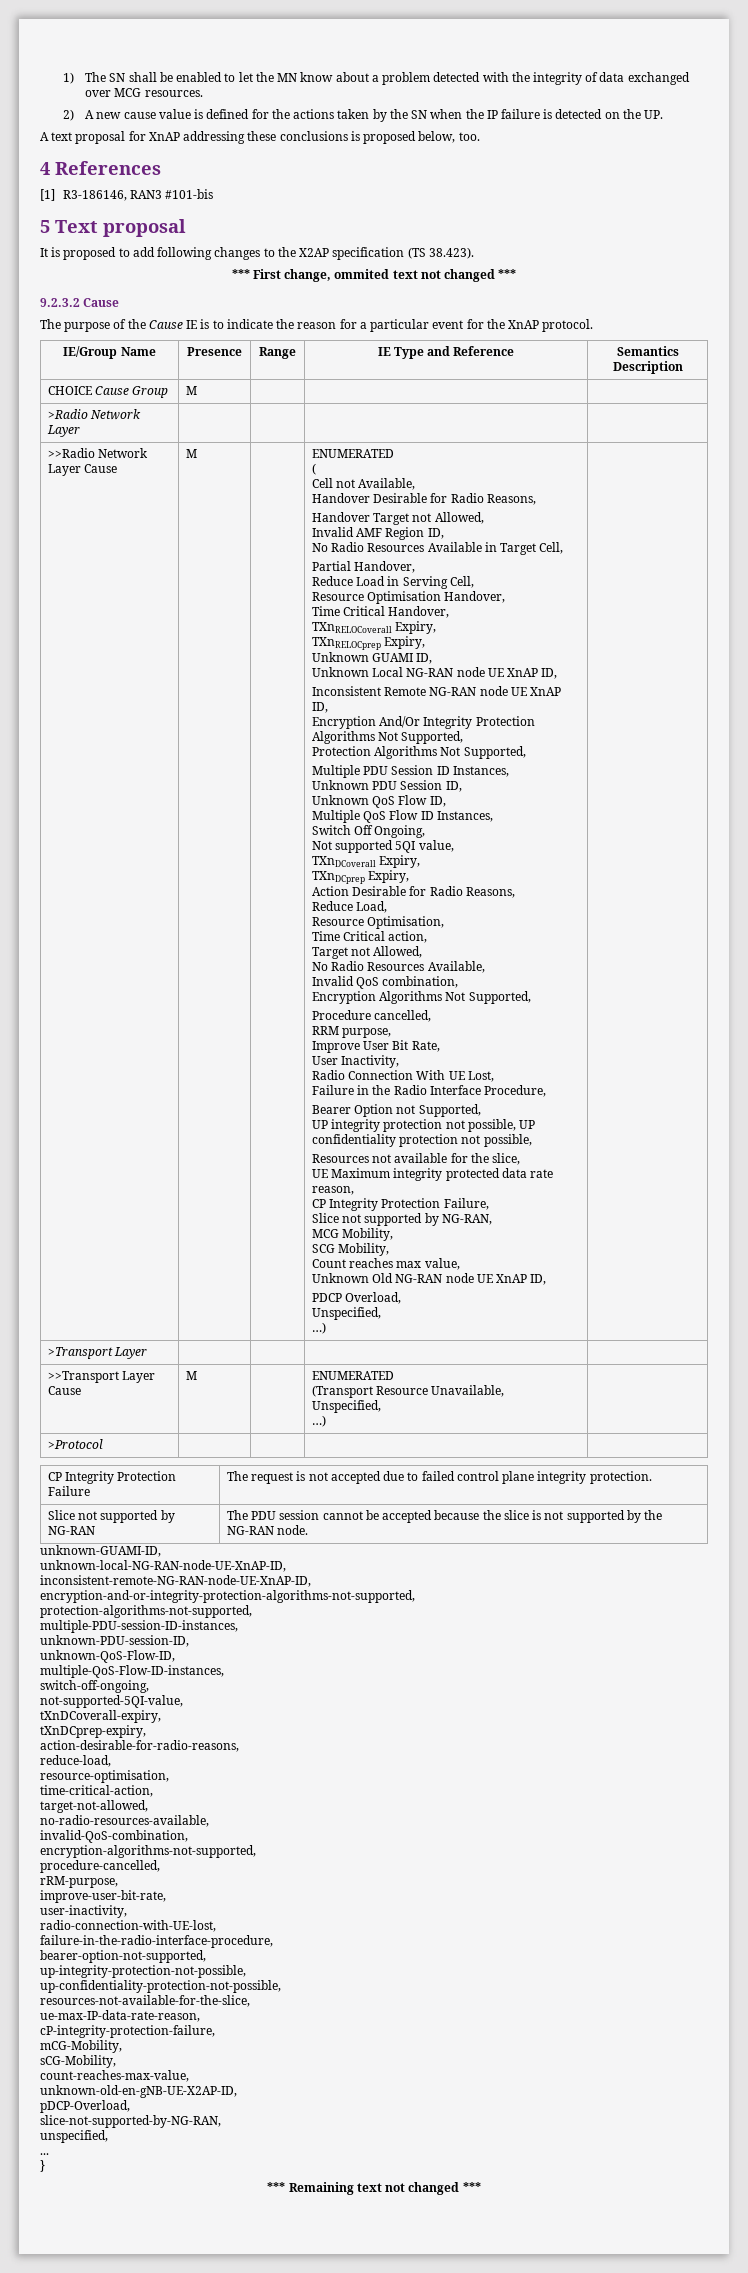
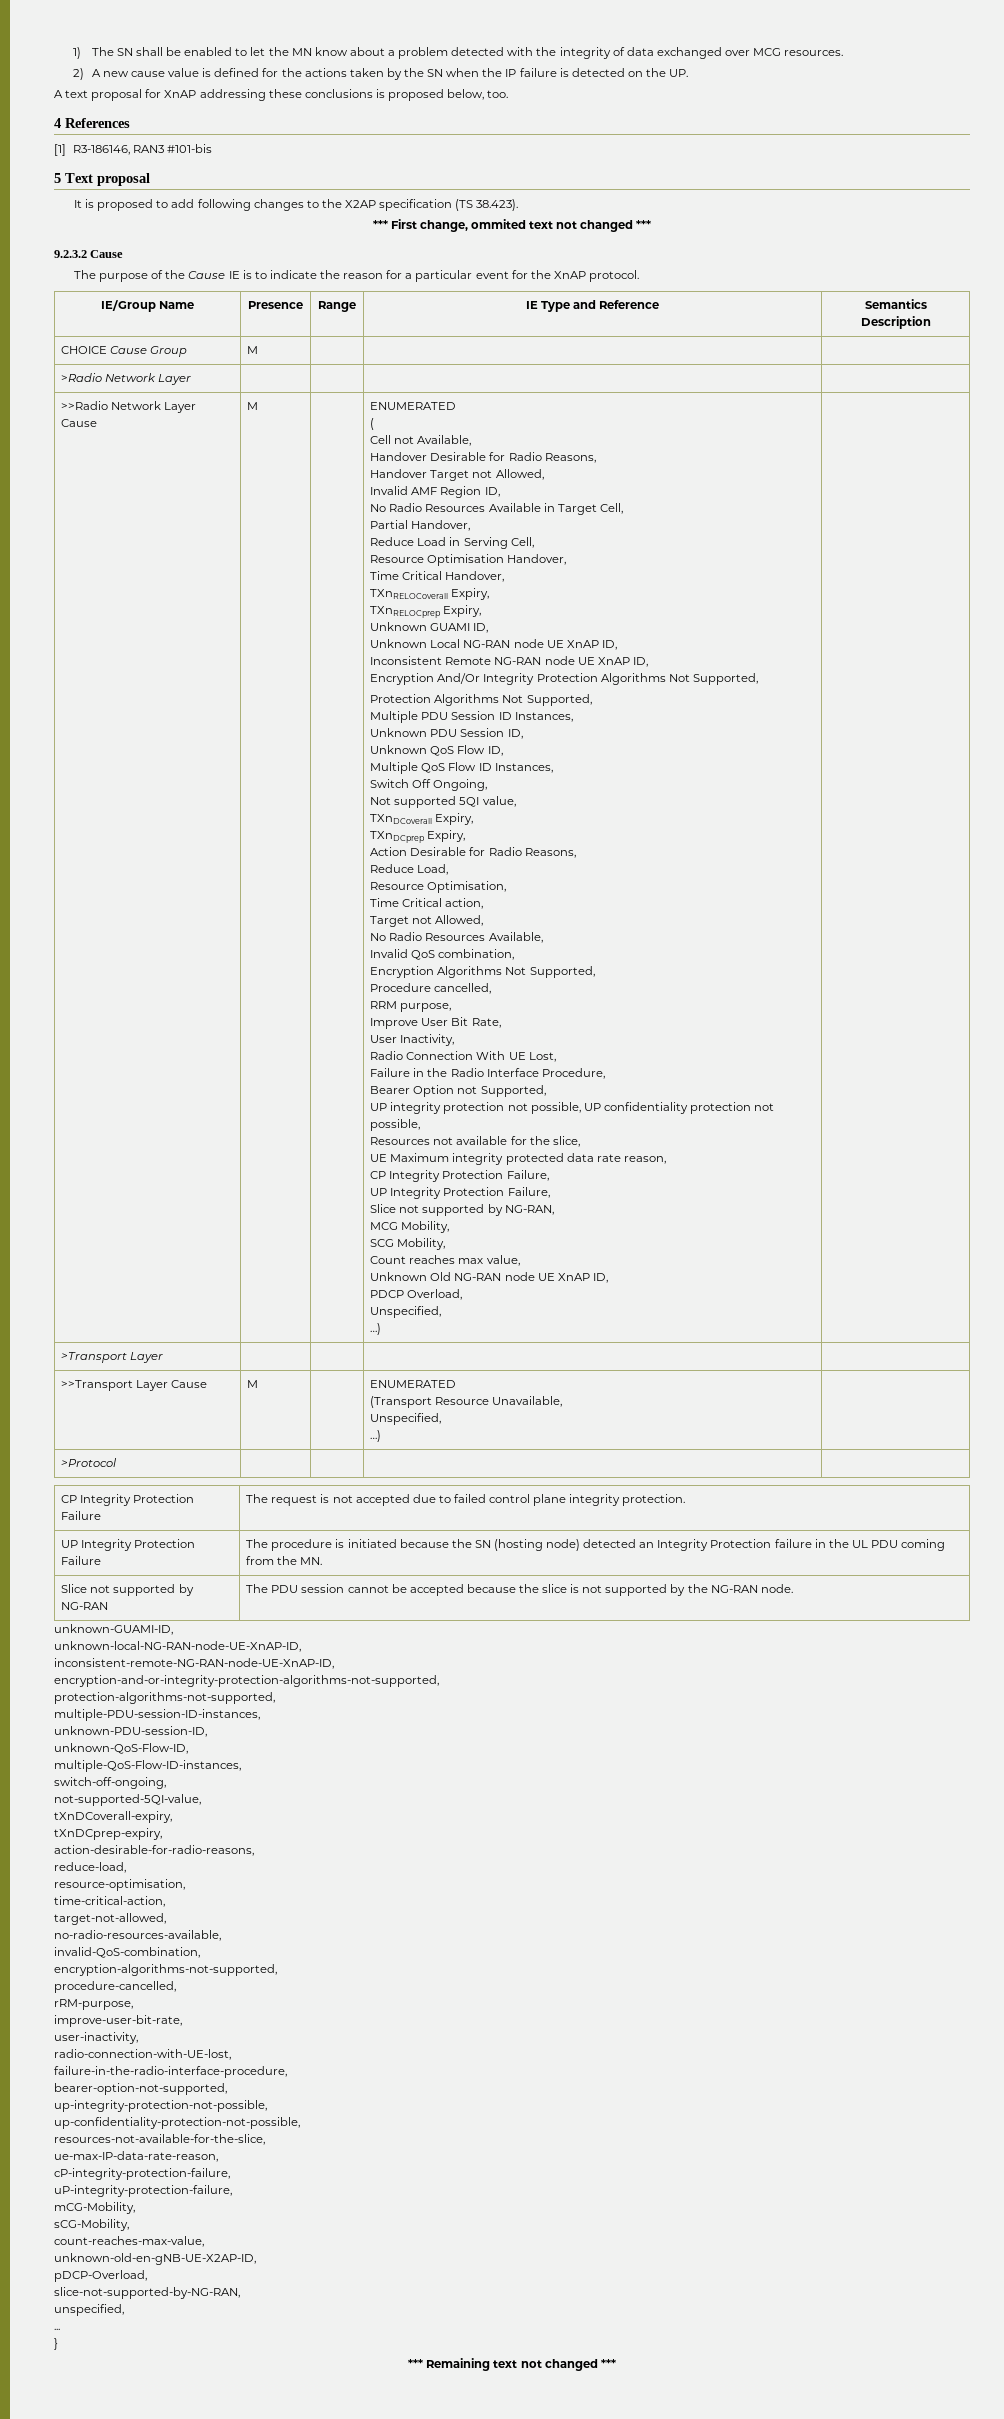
(489, 1204) none -> [370,1187,550,1199] // UP Integrity Protection Failure,
(652, 1477) none -> [61,1539,196,1551] [61,1556,102,1565] [246,1539,946,1551] [246,1556,323,1565] // UP Integrity Protection Failure | The procedure is initiated because the SN (hosting node) detected an Integrity Protection failure in the UL PDU coming from the MN.
(215, 2031) none -> [54,2185,232,2197] // uP-integrity-protection-failure,

